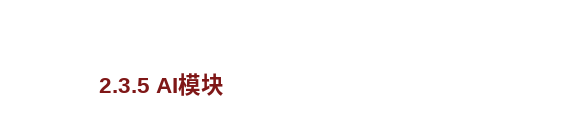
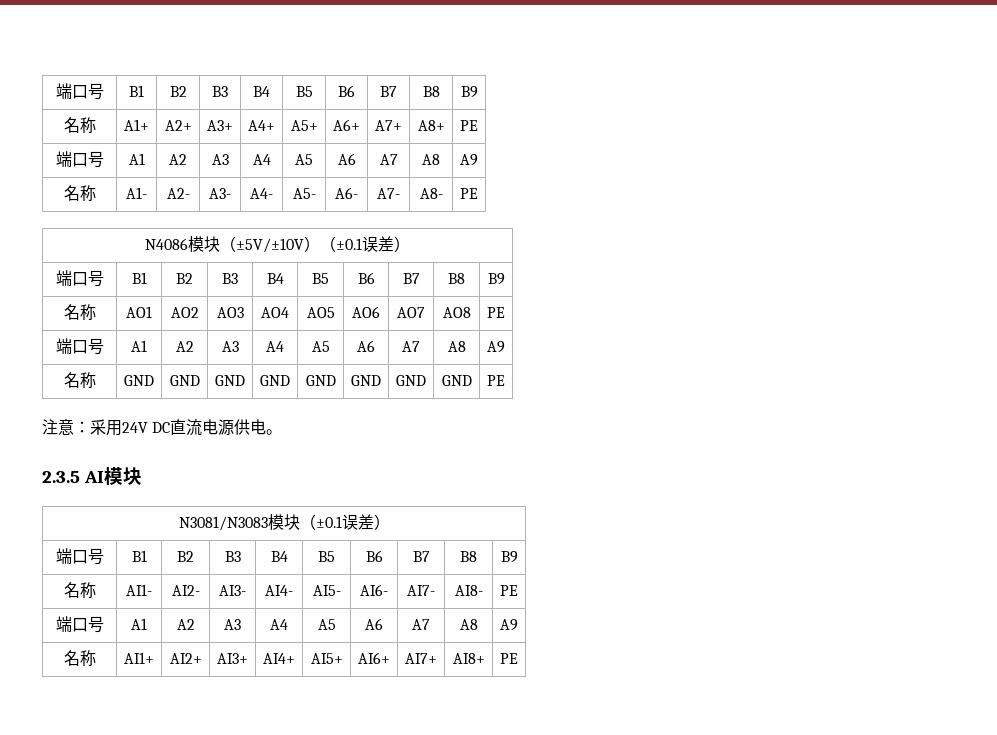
[99,73,225,96] 2.3.5 AI模块 -> [55,83,104,100] [129,85,144,97] [169,86,187,97] [212,86,228,97] [253,86,270,97] [295,86,313,97] [338,85,355,97] [380,86,397,97] [422,86,440,97] [460,86,478,98] [63,117,96,133] [124,119,149,131] [164,120,192,131] [207,120,233,131] [248,120,275,131] [290,120,318,131] [333,119,360,131] [375,120,402,131] [417,120,445,131] [460,120,478,131] [55,151,104,168] [128,153,145,165] [169,154,187,165] [211,154,229,165] [252,154,271,165] [295,154,313,165] [337,153,356,165] [379,154,398,165] [422,154,440,165] [460,154,478,166] [63,185,96,201] [126,187,147,199] [166,188,190,199] [209,188,231,199] [250,188,273,199] [292,188,316,199] [335,187,358,199] [377,188,400,199] [419,188,443,199] [460,188,478,199] [145,236,411,253] [55,270,104,287] [131,272,147,284] [176,273,193,284] [222,273,238,284] [266,273,284,284] [312,273,329,284] [357,272,375,284] [402,273,420,284] [448,273,465,284] [487,273,505,285] [63,304,96,320] [126,306,152,318] [170,307,199,318] [216,307,244,318] [261,307,289,318] [306,307,335,318] [352,306,380,318] [397,307,425,318] [442,307,471,318] [487,307,505,318] [55,338,104,355] [131,340,147,352] [175,341,194,352] [221,341,239,352] [266,341,284,352] [311,341,330,352] [357,340,375,352] [402,341,420,352] [447,341,466,352] [487,341,505,353] [63,372,96,388] [124,375,154,386] [169,375,200,386] [215,375,245,386] [260,375,290,386] [305,375,336,386] [351,375,381,386] [396,375,426,386] [441,375,472,386] [487,375,505,386] [42,419,283,436] [42,467,142,485] [178,514,390,531] [55,548,104,565] [131,550,147,562] [177,551,194,562] [224,551,241,562] [270,551,288,562] [318,551,335,562] [365,550,383,562] [412,551,430,562] [460,551,477,562] [500,551,518,563] [63,582,96,598] [126,584,152,596] [171,585,200,596] [219,585,246,596] [265,585,293,596] [312,585,341,596] [360,584,388,596] [407,585,435,596] [454,585,483,596] [500,585,518,596] [55,616,104,633] [131,618,147,630] [176,619,195,630] [224,619,241,630] [270,619,288,630] [317,619,336,630] [365,618,383,630] [412,619,430,630] [459,619,478,630] [500,619,518,631] [63,650,96,666] [124,652,154,664] [169,653,202,664] [217,653,248,664] [263,653,295,664] [310,653,343,664] [358,652,390,664] [405,653,437,664] [452,653,485,664] [500,653,518,664] 端口号 | B1 | B2 | B3 | B4 | B5 | B6 | B7 | B8 | B9 // 名称 | A1+ | A2+ | A3+ | A4+ | A5+ | A6+ | A7+ | A8+ | PE // 端口号 | A1 | A2 | A3 | A4 | A5 | A6 | A7 | A8 | A9 // 名称 | A1- | A2- | A3- | A4- | A5- | A6- | A7- | A8- | PE // N4086模块（±5V/±10V）（±0.1误差） // 端口号 | B1 | B2 | B3 | B4 | B5 | B6 | B7 | B8 | B9 // 名称 | AO1 | AO2 | AO3 | AO4 | AO5 | AO6 | AO7 | AO8 | PE // 端口号 | A1 | A2 | A3 | A4 | A5 | A6 | A7 | A8 | A9 // 名称 | GND | GND | GND | GND | GND | GND | GND | GND | PE // 注意：采用24V DC直流电源供电。 // 2.3.5 AI模块 // N3081/N3083模块（±0.1误差） // 端口号 | B1 | B2 | B3 | B4 | B5 | B6 | B7 | B8 | B9 // 名称 | AI1- | AI2- | AI3- | AI4- | AI5- | AI6- | AI7- | AI8- | PE // 端口号 | A1 | A2 | A3 | A4 | A5 | A6 | A7 | A8 | A9 // 名称 | AI1+ | AI2+ | AI3+ | AI4+ | AI5+ | AI6+ | AI7+ | AI8+ | PE

